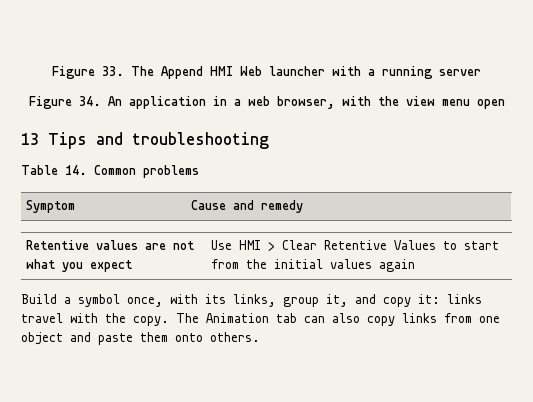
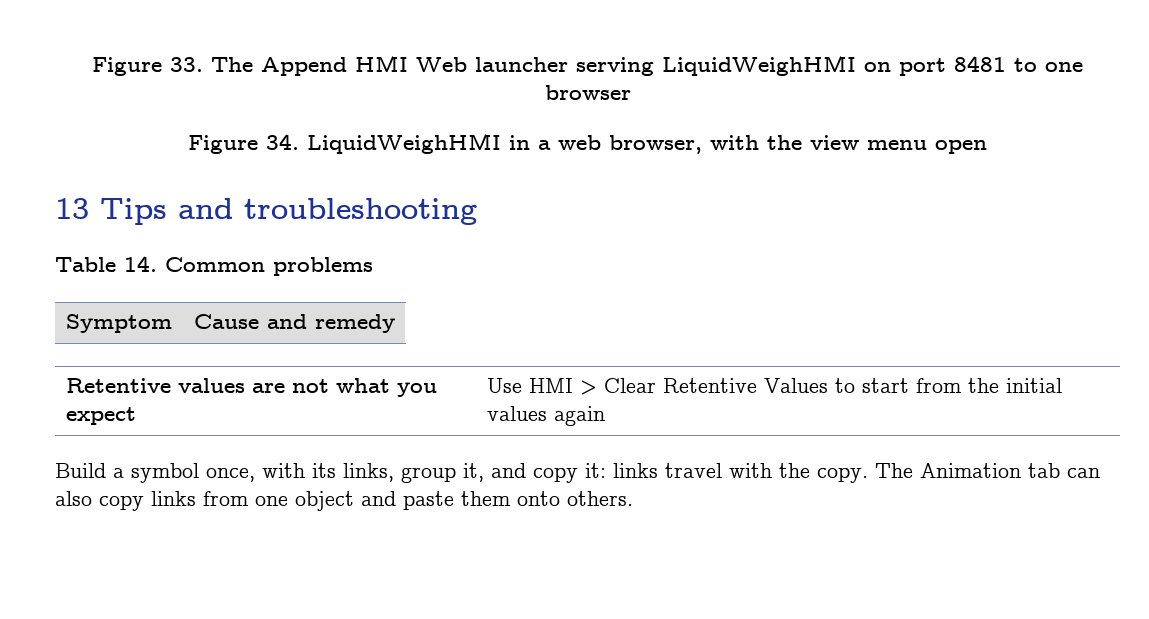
[332,66,481,79] with a running server -> [576,55,1083,76] [544,85,631,100] serving LiquidWeighHMI on port 8481 to one browser
[107,96,206,109] An application -> [307,133,501,154] LiquidWeighHMI

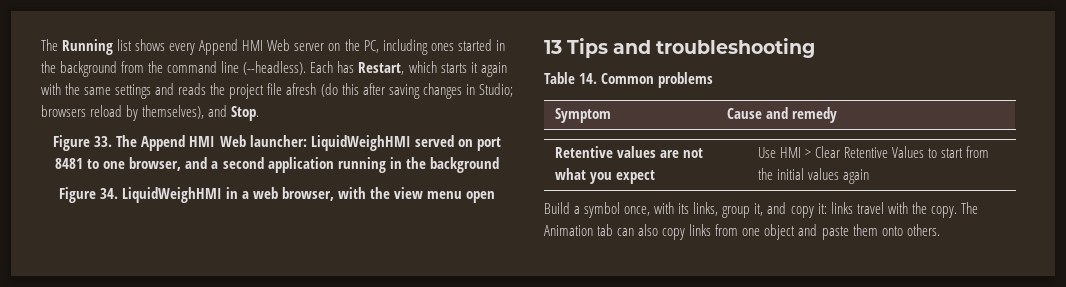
(92, 66) none -> [41,39,505,55] [41,61,507,77] [41,83,513,99] [41,105,260,121] The Running list shows every Append HMI Web server on the PC, including ones started in the background from the command line (--headless). Each has Restart, which starts it again with the same settings and reads the project file afresh (do this after saving changes in Studio; browsers reload by themselves), and Stop. //
[475,55,856,76] launcher serving LiquidWeighHMI -> [249,135,454,151] launcher: LiquidWeighHMI served
[544,85,631,100] browser -> [129,157,499,173] browser, and a second application running in the background

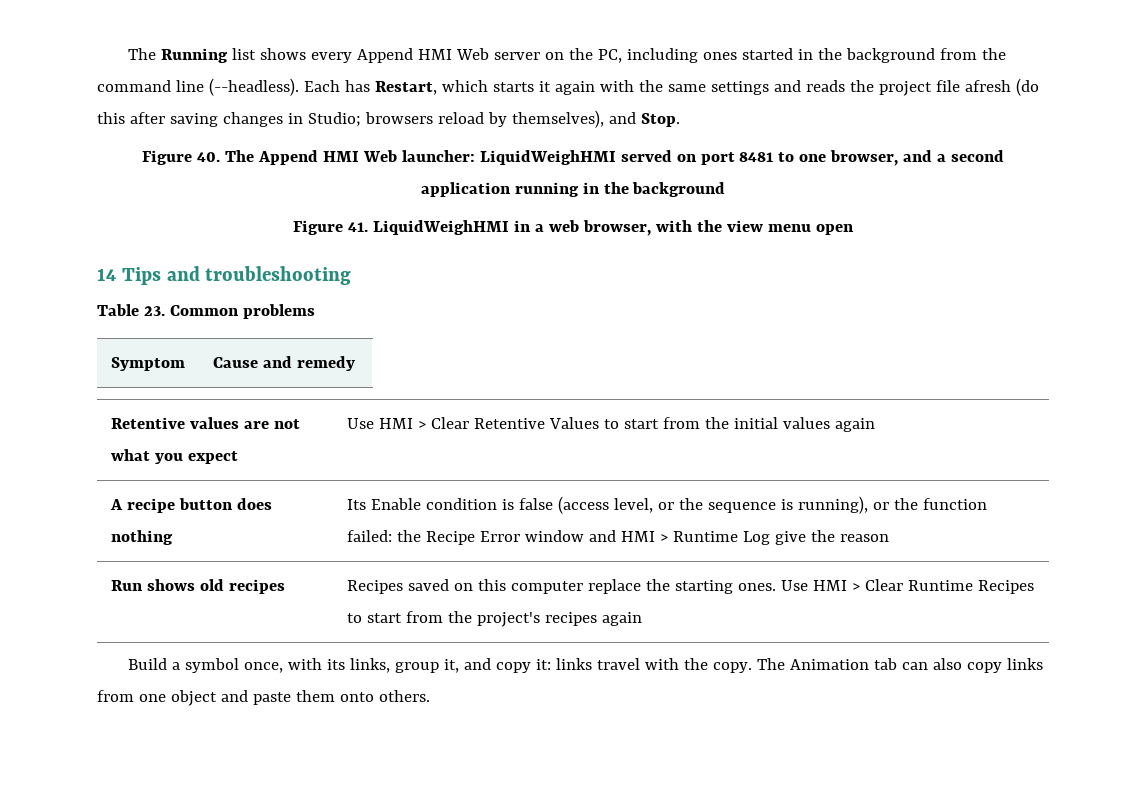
[94,136,113,147] 33. -> [196,152,220,162] 40.
[99,188,118,199] 34. -> [348,222,369,232] 41.
[544,40,562,54] 13 -> [97,268,116,281] 14
[579,73,598,84] 14. -> [143,306,165,316] 23.
(869, 176) none -> [109,498,272,513] [110,530,173,545] [346,496,987,514] [346,530,889,545] [110,579,285,594] [346,579,1034,594] [346,611,642,627] // A recipe button does nothing | Its Enable condition is false (access level, or the sequence is running), or the function failed: the Recipe Error window and HMI > Runtime Log give the reason // Run shows old recipes | Recipes saved on this computer replace the starting ones. Use HMI > Clear Runtime Recipes to start from the project's recipes again

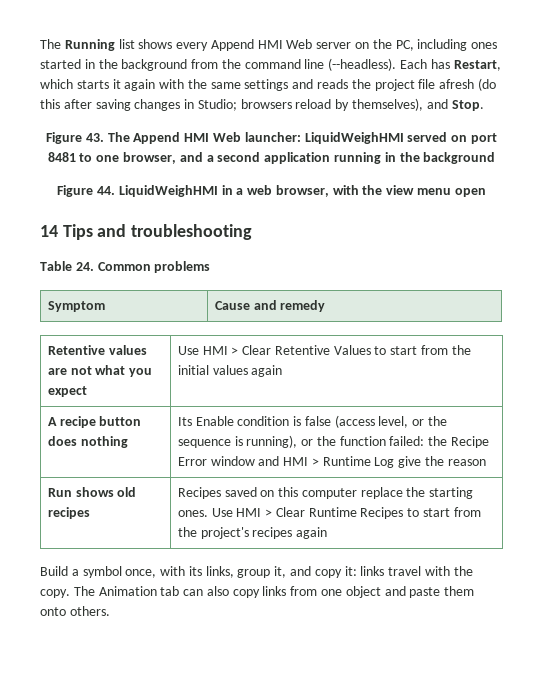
[196,152,220,162] 40. -> [85,133,104,142] 43.
[348,222,369,232] 41. -> [96,186,115,195] 44.
[143,306,165,316] 23. -> [75,262,94,271] 24.

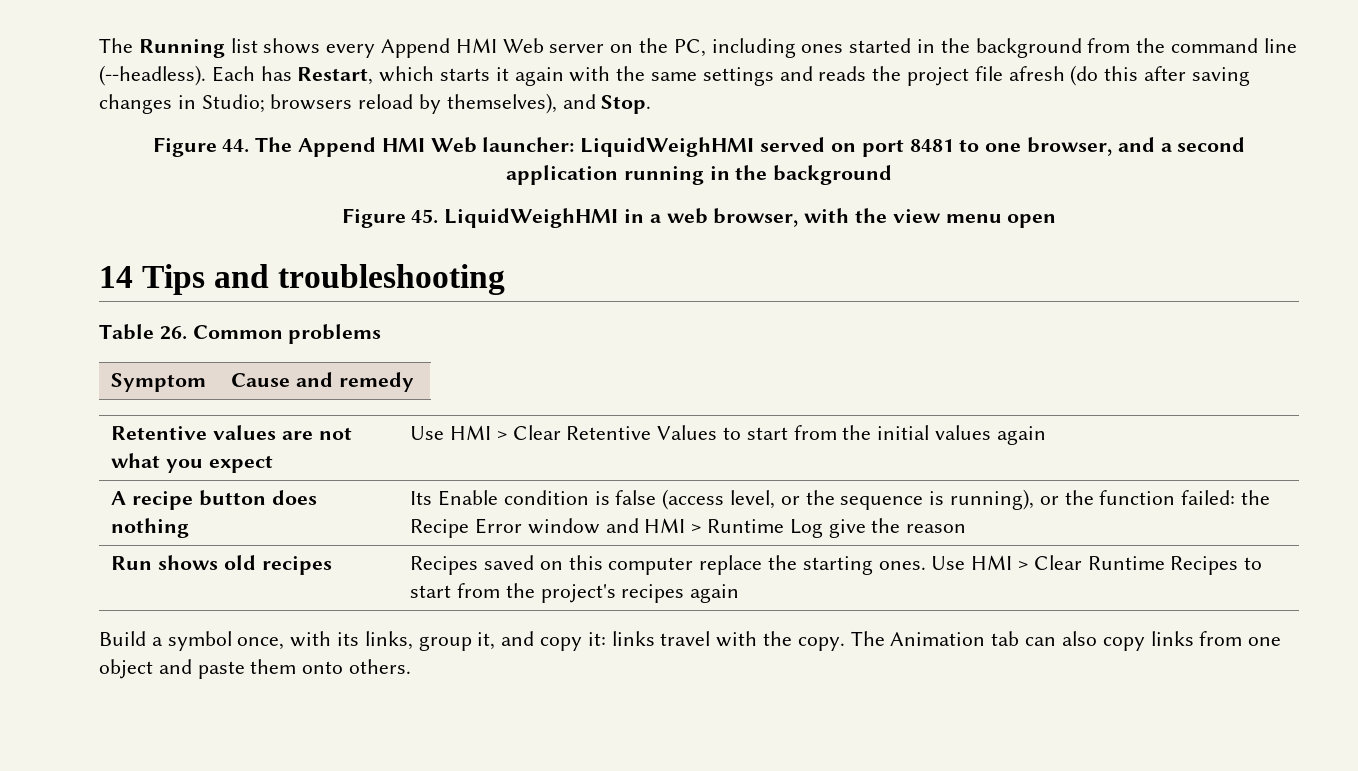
[85,133,104,142] 43. -> [222,139,250,153] 44.
[96,186,115,195] 44. -> [411,209,439,224] 45.
[75,262,94,271] 24. -> [159,326,187,340] 26.

